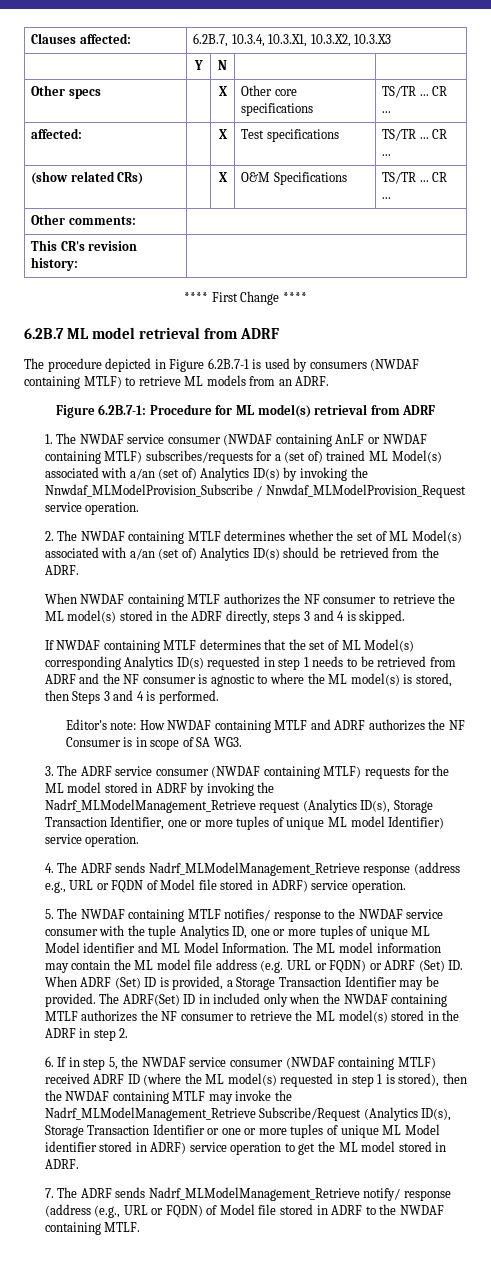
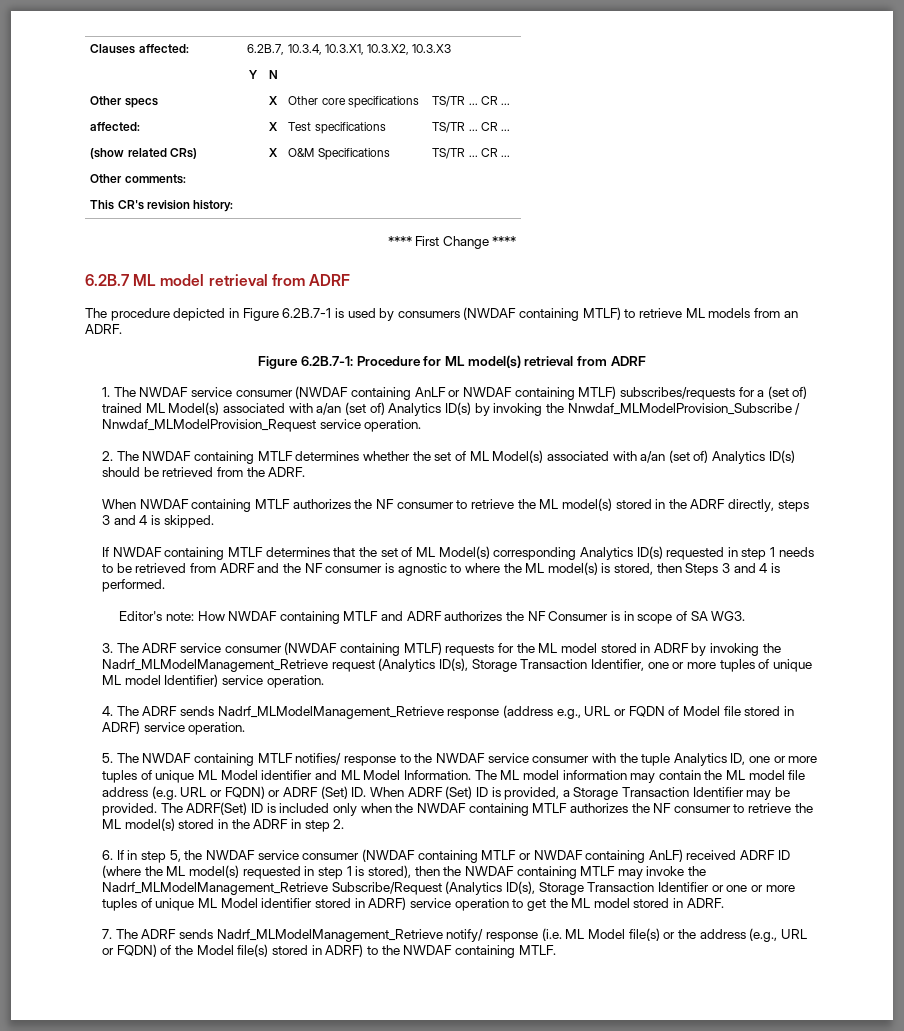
[198,994,210,1004] in -> [266,803,276,813] is
[397,1057,436,1069] MTLF) -> [481,849,683,863] MTLF or NWDAF containing AnLF)
[44,1204,91,1217] (address -> [541,928,746,941] (i.e. ML Model file(s) or the address
[219,1204,363,1215] Model file stored in ADRF -> [175,944,364,957] the Model file(s) stored in ADRF)

